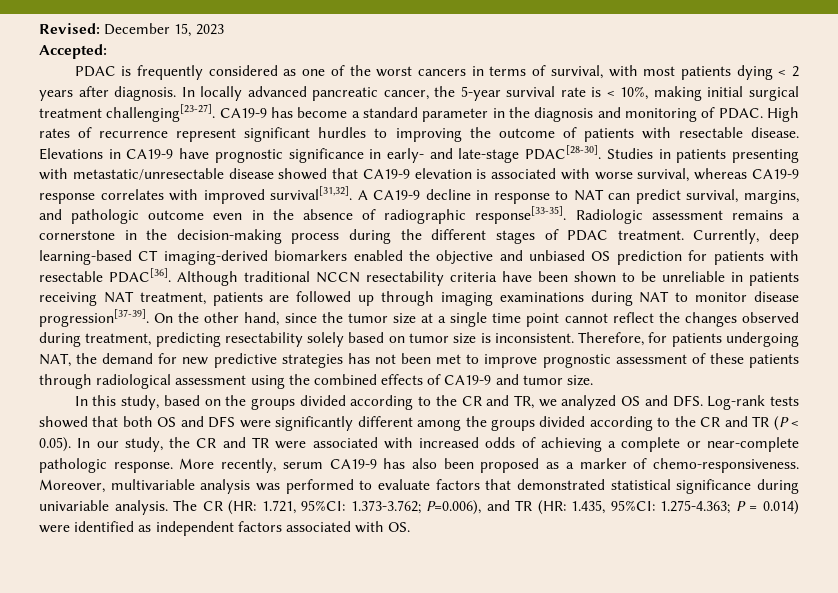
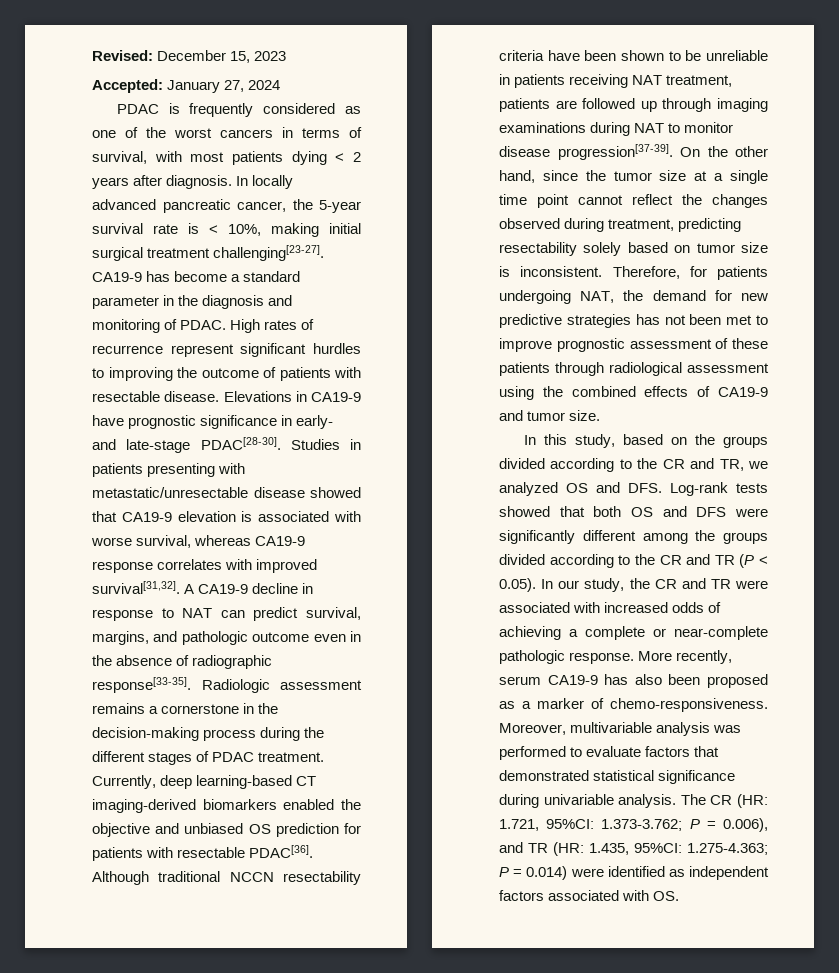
(107, 51) none -> [167,80,281,93] January 27, 2024
[426,500,482,515] P=0.006), -> [689,818,768,832] P = 0.006),

